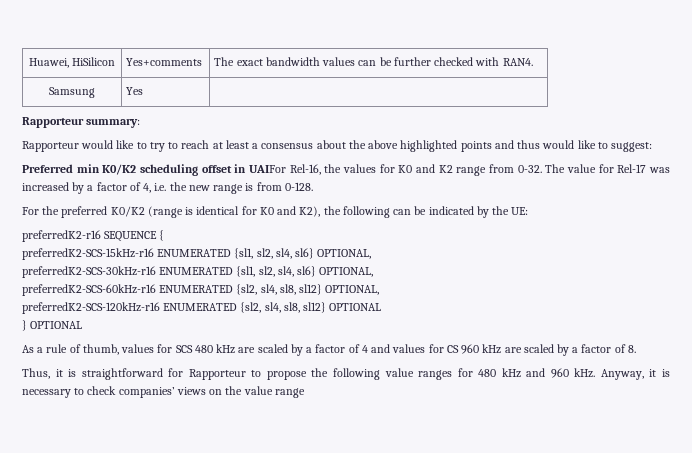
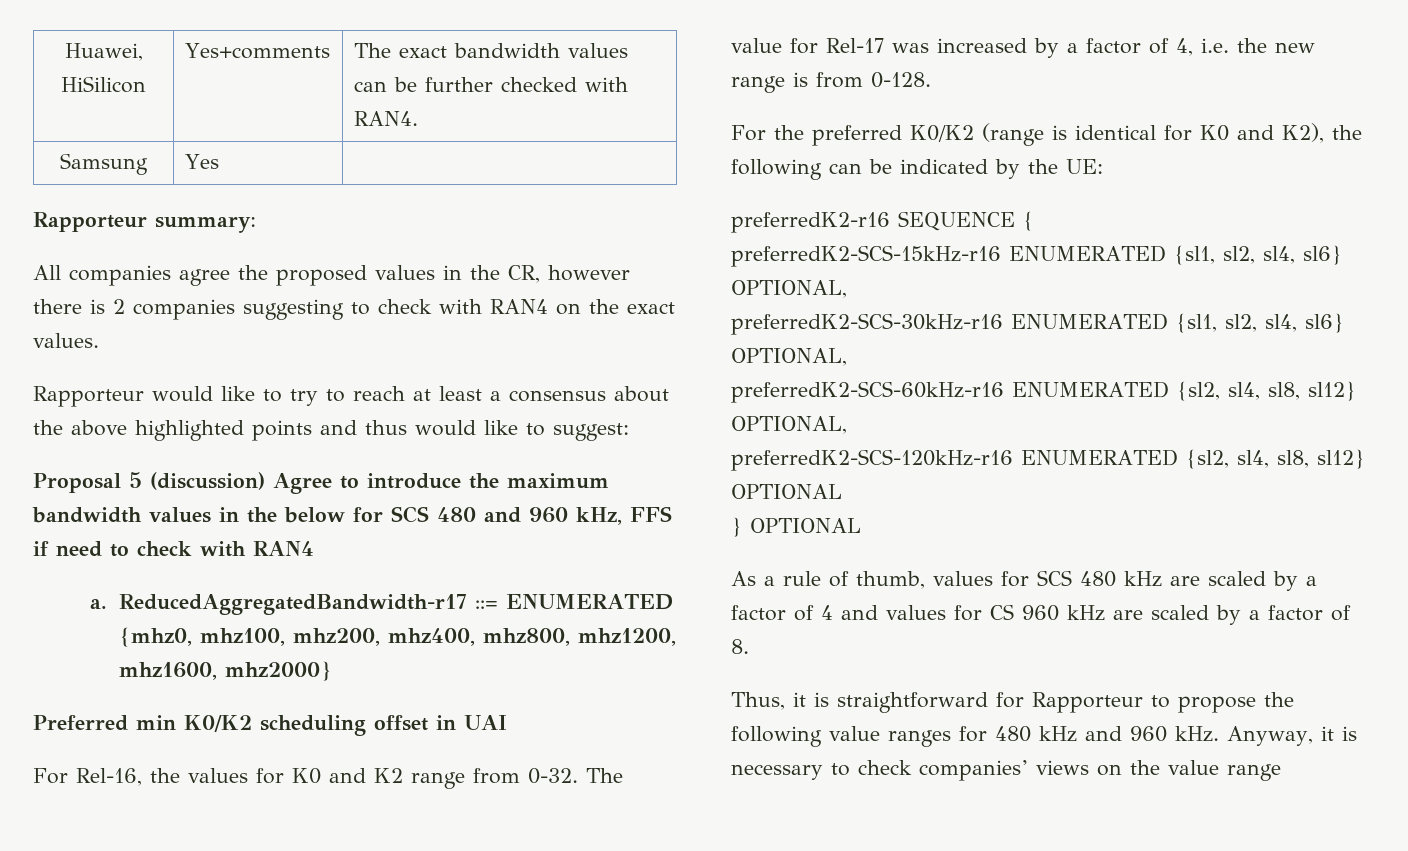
(141, 123) none -> [33,265,630,286] [33,299,675,320] [33,333,99,348] // All companies agree the proposed values in the CR, however there is 2 companies suggesting to check with RAN4 on the exact values.
(653, 147) none -> [33,472,609,494] [32,506,672,525] [33,541,314,557] [90,594,674,615] [119,627,677,647] [119,661,333,681] // Proposal 5 (discussion) Agree to introduce the maximum bandwidth values in the below for SCS 480 and 960 kHz, FFS if need to check with RAN4 // a. ReducedAggregatedBandwidth-r17 ::= ENUMERATED {mhz0, mhz100, mhz200, mhz400, mhz800, mhz1200, mhz1600, mhz2000}
[248,165,286,173] UAIFor -> [464,715,507,730] [33,768,68,784] UAI // For

